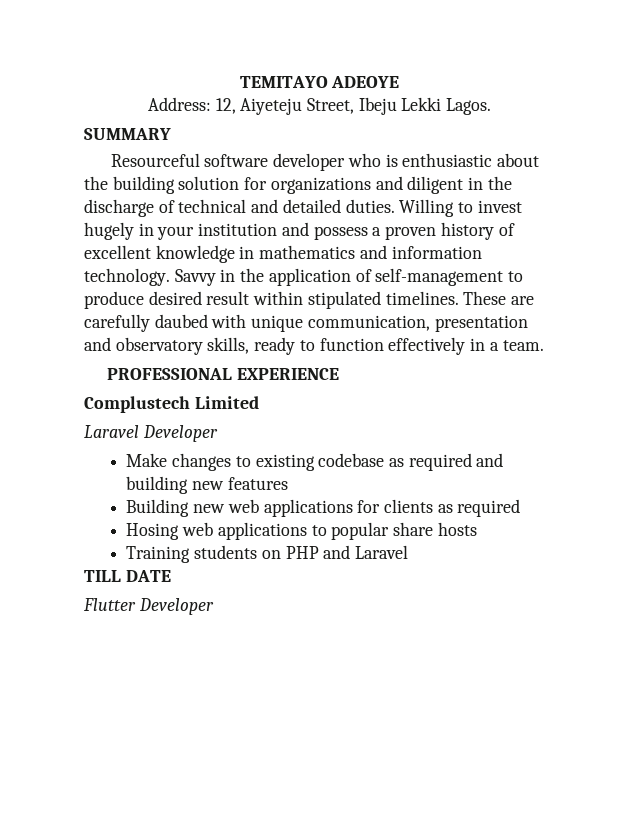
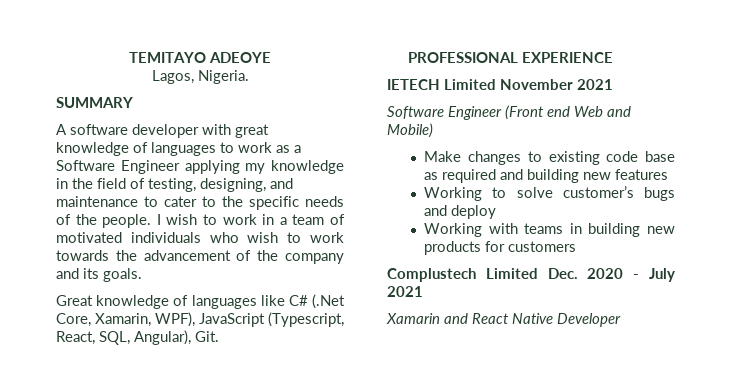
[147,97,492,115] Address: 12, Aiyeteju Street, Ibeju Lekki Lagos. -> [151,70,249,84] Lagos, Nigeria.
[110,153,200,167] Resourceful -> [56,124,67,135] A
[347,153,540,167] [84,176,512,194] [84,199,522,217] [84,222,515,240] [84,245,482,263] [84,268,524,286] [84,291,535,309] [84,314,528,332] [84,337,544,355] who is enthusiastic about the building solution for organizations and diligent in the discharge of technical and detailed duties. Willing to invest hugely in your institution and possess a proven history of excellent knowledge in mathematics and information technology. Savvy in the application of self-management to produce desired result within stipulated timelines. These are carefully daubed with unique communication, presentation and observatory skills, ready to function effectively in a team. -> [202,124,269,138] [56,142,301,156] [56,160,344,174] [56,178,293,192] [56,196,344,210] [56,214,345,228] [56,232,345,243] [56,250,344,264] [56,268,142,282] [56,294,345,309] [56,312,344,327] [56,330,219,345] with great knowledge of languages to work as a Software Engineer applying my knowledge in the field of testing, designing, and maintenance to cater to the specific needs of the people. I wish to work in a team of motivated individuals who wish to work towards the advancement of the company and its goals. // Great knowledge of languages like C# (.Net Core, Xamarin, WPF), JavaScript (Typescript, React, SQL, Angular), Git.
[84,396,259,413] [84,425,218,442] Complustech Limited // Laravel Developer -> [387,79,613,90] [387,105,631,120] [387,123,433,138] IETECH Limited November 2021 // Software Engineer (Front end Web and Mobile)
[318,453,385,467] codebase -> [606,151,675,162] code base
[126,499,521,517] [126,522,477,540] [126,545,408,563] [84,570,171,582] [83,598,136,611] Building new web applications for clients as required // Hosing web applications to popular share hosts // Training students on PHP and Laravel // TILL DATE // Flutter -> [424,186,675,201] [424,205,497,219] [424,223,675,237] [424,241,577,255] [387,268,675,282] [387,286,423,297] [386,313,553,324] Working to solve customer’s bugs and deploy // Working with teams in building new products for customers // Complustech Limited Dec. 2020 - July 2021 // Xamarin and React Native

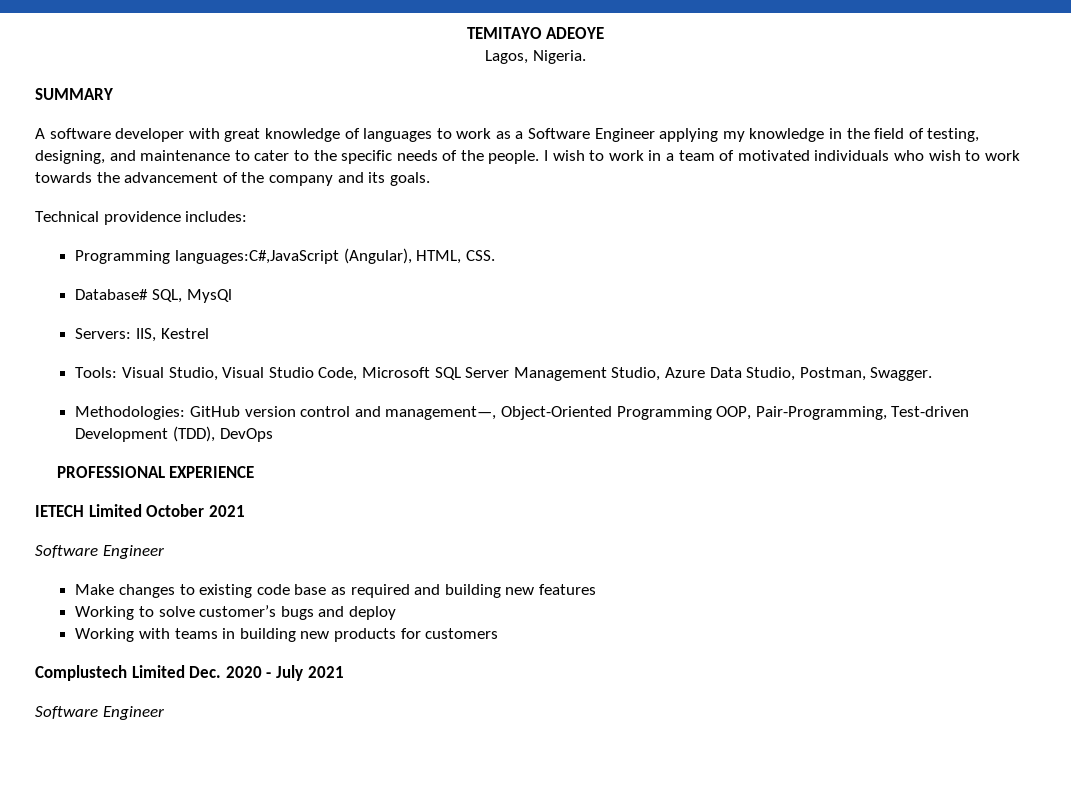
[56,294,345,309] [56,312,344,327] [56,330,219,345] Great knowledge of languages like C# (.Net Core, Xamarin, WPF), JavaScript (Typescript, React, SQL, Angular), Git. -> [35,211,248,225] [75,248,495,264] [75,289,232,303] [75,328,209,342] [75,367,933,381] [75,406,970,420] [75,426,273,442] Technical providence includes: // Programming languages:C#,JavaScript (Angular), HTML, CSS. // Database# SQL, MysQl // Servers: IIS, Kestrel // Tools: Visual Studio, Visual Studio Code, Microsoft SQL Server Management Studio, Azure Data Studio, Postman, Swagger. // Methodologies: GitHub version control and management—, Object-Oriented Programming OOP, Pair-Programming, Test-driven Development (TDD), DevOps
[500,79,613,90] [387,105,631,120] [387,123,433,138] November 2021 // Software Engineer (Front end Web and Mobile) -> [146,504,245,517] [35,545,164,559] October 2021 // Software Engineer
[386,313,621,327] Xamarin and React Native Developer -> [35,706,164,720] Software Engineer

